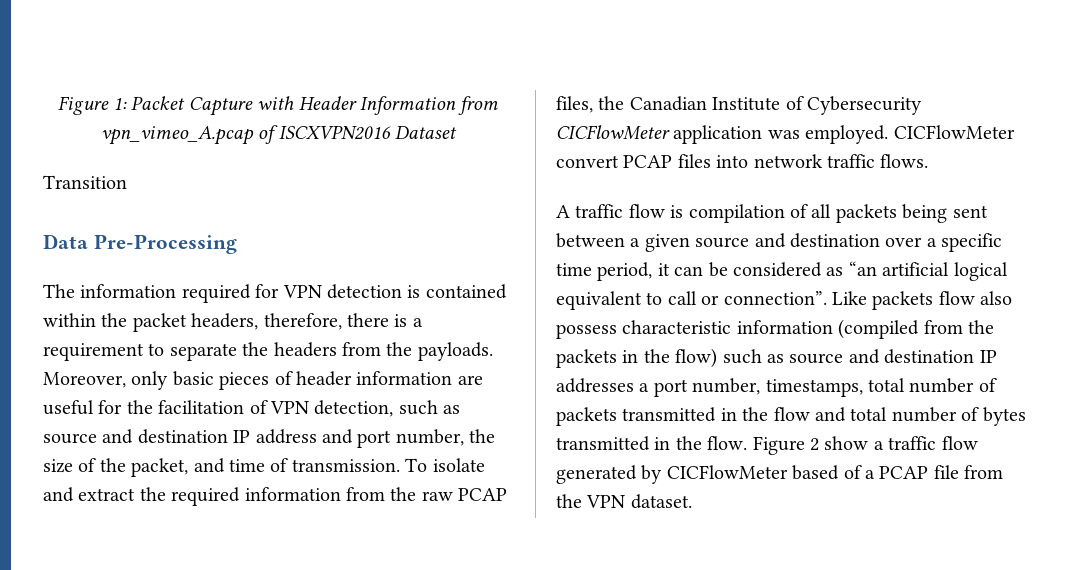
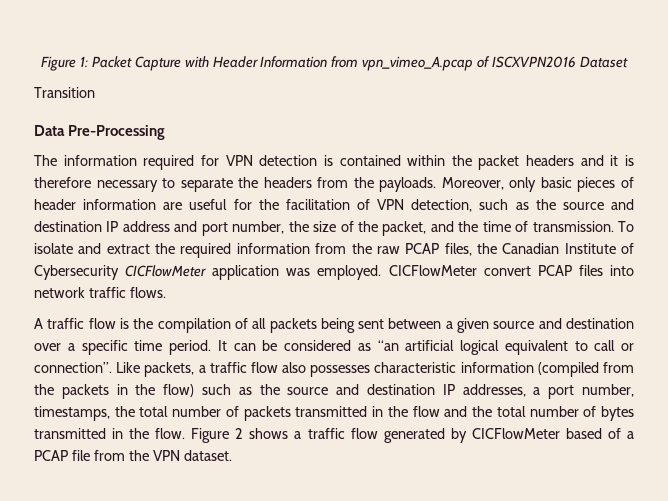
[191,313,423,330] [43,343,144,361] headers, therefore, there is a requirement -> [526,155,634,166] [34,177,158,192] headers and it is therefore necessary
(461, 409) none -> [535,199,556,210] the
(225, 465) none -> [458,221,479,232] the
(684, 211) none -> [133,318,154,329] the
[597,262,670,281] period, it -> [169,340,227,355] period. It
[872,291,934,310] packets -> [144,362,247,377] packets, a traffic
[556,324,617,339] possess -> [310,365,371,377] possesses
[789,349,997,364] [556,378,634,393] source and destination IP addresses -> [259,384,526,397] the source and destination IP addresses,
(863, 388) none -> [114,406,135,417] the
(846, 414) none -> [472,406,493,417] the
[824,436,869,450] show -> [249,428,289,439] shows

